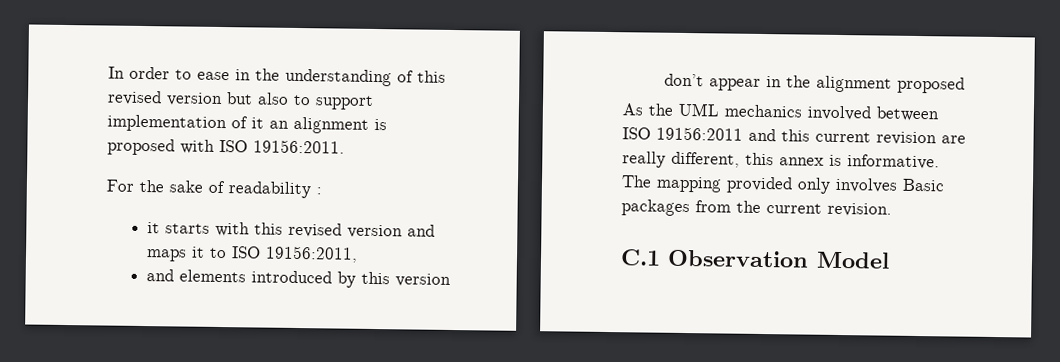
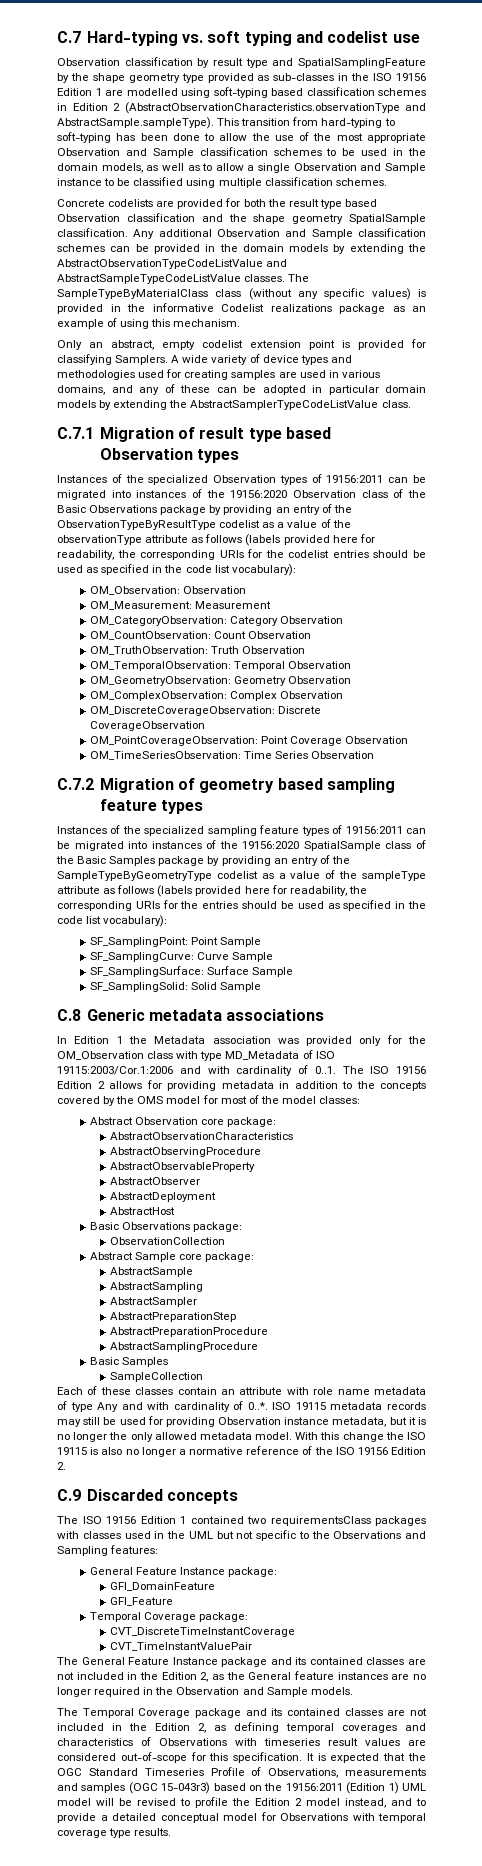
[108,66,446,87] [107,90,374,110] [107,114,387,134] [107,138,345,156] [106,179,322,199] [146,221,435,239] [145,245,358,263] [145,269,451,288] [663,73,965,94] [622,102,939,122] [622,126,966,146] [622,151,940,170] [621,175,945,194] [621,199,892,217] [620,249,891,269] In order to ease in the understanding of this revised version but also to support implementation of it an alignment is proposed with ISO 19156:2011. // For the sake of readability : // it starts with this revised version and maps it to ISO 19156:2011, // and elements introduced by this version don’t appear in the alignment proposed // As the UML mechanics involved between ISO 19156:2011 and this current revision are really different, this annex is informative. The mapping provided only involves Basic packages from the current revision. // C.1 Observation Model -> [57,31,420,46] [57,57,426,68] [57,73,427,83] [57,87,426,98] [57,102,426,114] [57,117,395,129] [57,132,426,143] [57,147,427,158] [57,163,426,173] [57,177,387,188] [57,198,377,209] [57,213,426,224] [57,228,426,239] [57,244,427,254] [57,259,288,269] [57,274,310,284] [57,288,426,300] [57,303,426,314] [57,318,241,329] [57,339,426,350] [57,354,352,365] [57,369,380,380] [57,384,426,395] [57,400,411,410] [57,427,332,442] [99,448,240,463] [57,474,426,485] [57,489,427,500] [57,504,352,515] [57,519,351,530] [57,534,375,546] [57,549,426,560] [57,564,296,576] [89,586,246,595] [89,601,271,610] [89,616,344,626] [89,631,312,640] [89,646,306,655] [89,661,352,671] [89,676,352,686] [89,691,344,701] [89,706,321,716] [89,721,205,731] [89,736,409,746] [89,751,375,760] [57,778,396,793] [99,799,204,814] [57,825,427,836] [57,840,426,851] [56,855,350,866] [57,870,426,881] [57,885,367,897] [57,900,426,911] [57,915,168,927] [89,937,262,947] [89,952,274,962] [89,966,294,977] [89,982,262,992] [57,1009,325,1021] [57,1035,427,1046] [57,1050,335,1061] [57,1065,426,1076] [57,1080,426,1091] [57,1095,361,1106] [89,1117,277,1127] [110,1132,294,1140] [110,1147,262,1157] [110,1162,256,1172] [110,1177,201,1185] [110,1192,217,1202] [110,1207,176,1215] [89,1222,243,1232] [110,1237,226,1245] [89,1252,255,1262] [110,1267,194,1277] [110,1282,204,1292] [110,1297,198,1307] [110,1312,237,1322] [110,1327,269,1337] [110,1342,259,1352] [89,1357,168,1367] [110,1372,204,1382] [57,1386,426,1395] [57,1401,426,1412] [57,1416,426,1427] [57,1432,426,1442] [57,1446,426,1457] [57,1462,66,1470] [57,1489,239,1504] [57,1516,426,1526] [57,1530,426,1541] [57,1545,159,1556] [89,1567,278,1577] [110,1582,216,1591] [110,1597,174,1606] [89,1612,249,1622] [110,1627,296,1637] [110,1642,253,1651] [57,1657,426,1667] [57,1671,426,1682] [57,1687,353,1697] [57,1708,427,1718] [57,1722,426,1733] [57,1737,426,1746] [57,1752,426,1763] [57,1767,427,1778] [57,1782,426,1794] [57,1797,426,1808] [57,1812,426,1823] [57,1828,172,1838] C.7 Hard-typing vs. soft typing and codelist use // Observation classification by result type and SpatialSamplingFeature by the shape geometry type provided as sub-classes in the ISO 19156 Edition 1 are modelled using soft-typing based classification schemes in Edition 2 (AbstractObservationCharacteristics.observationType and AbstractSample.sampleType). This transition from hard-typing to soft-typing has been done to allow the use of the most appropriate Observation and Sample classification schemes to be used in the domain models, as well as to allow a single Observation and Sample instance to be classified using multiple classification schemes. // Concrete codelists are provided for both the result type based Observation classification and the shape geometry SpatialSample classification. Any additional Observation and Sample classification schemes can be provided in the domain models by extending the AbstractObservationTypeCodeListValue and AbstractSampleTypeCodeListValue classes. The SampleTypeByMaterialClass class (without any specific values) is provided in the informative Codelist realizations package as an example of using this mechanism. // Only an abstract, empty codelist extension point is provided for classifying Samplers. A wide variety of device types and methodologies used for creating samples are used in various domains, and any of these can be adopted in particular domain models by extending the AbstractSamplerTypeCodeListValue class. // C.7.1 Migration of result type based Observation types // Instances of the specialized Observation types of 19156:2011 can be migrated into instances of the 19156:2020 Observation class of the Basic Observations package by providing an entry of the ObservationTypeByResultType codelist as a value of the observationType attribute as follows (labels provided here for readability, the corresponding URIs for the codelist entries should be used as specified in the code list vocabulary): // OM_Observation: Observation // OM_Measurement: Measurement // OM_CategoryObservation: Category Observation // OM_CountObservation: Count Observation // OM_TruthObservation: Truth Observation // OM_TemporalObservation: Temporal Observation // OM_GeometryObservation: Geometry Observation // OM_ComplexObservation: Complex Observation // OM_DiscreteCoverageObservation: Discrete CoverageObservation // OM_PointCoverageObservation: Point Coverage Observation // OM_TimeSeriesObservation: Time Series Observation // C.7.2 Migration of geometry based sampling feature types // Instances of the specialized sampling feature types of 19156:2011 can be migrated into instances of the 19156:2020 SpatialSample class of the Basic Samples package by providing an entry of the SampleTypeByGeometryType codelist as a value of the sampleType attribute as follows (labels provided here for readability, the corresponding URIs for the entries should be used as specified in the code list vocabulary): // SF_SamplingPoint: Point Sample // SF_SamplingCurve: Curve Sample // SF_SamplingSurface: Surface Sample // SF_SamplingSolid: Solid Sample // C.8 Generic metadata associations // In Edition 1 the Metadata association was provided only for the OM_Observation class with type MD_Metadata of ISO 19115:2003/Cor.1:2006 and with cardinality of 0..1. The ISO 19156 Edition 2 allows for providing metadata in addition to the concepts covered by the OMS model for most of the model classes: // Abstract Observation core package: // AbstractObservationCharacteristics // AbstractObservingProcedure // AbstractObservableProperty // AbstractObserver // AbstractDeployment // AbstractHost // Basic Observations package: // ObservationCollection // Abstract Sample core package: // AbstractSample // AbstractSampling // AbstractSampler // AbstractPreparationStep // AbstractPreparationProcedure // AbstractSamplingProcedure // Basic Samples // SampleCollection // Each of these classes contain an attribute with role name metadata of type Any and with cardinality of 0..*. ISO 19115 metadata records may still be used for providing Observation instance metadata, but it is no longer the only allowed metadata model. With this change the ISO 19115 is also no longer a normative reference of the ISO 19156 Edition 2. // C.9 Discarded concepts // The ISO 19156 Edition 1 contained two requirementsClass packages with classes used in the UML but not specific to the Observations and Sampling features: // General Feature Instance package: // GFI_DomainFeature // GFI_Feature // Temporal Coverage package: // CVT_DiscreteTimeInstantCoverage // CVT_TimeInstantValuePair // The General Feature Instance package and its contained classes are not included in the Edition 2, as the General feature instances are no longer required in the Observation and Sample models. // The Temporal Coverage package and its contained classes are not included in the Edition 2, as defining temporal coverages and characteristics of Observations with timeseries result values are considered out-of-scope for this specification. It is expected that the OGC Standard Timeseries Profile of Observations, measurements and samples (OGC 15-043r3) based on the 19156:2011 (Edition 1) UML model will be revised to profile the Edition 2 model instead, and to provide a detailed conceptual model for Observations with temporal coverage type results.

